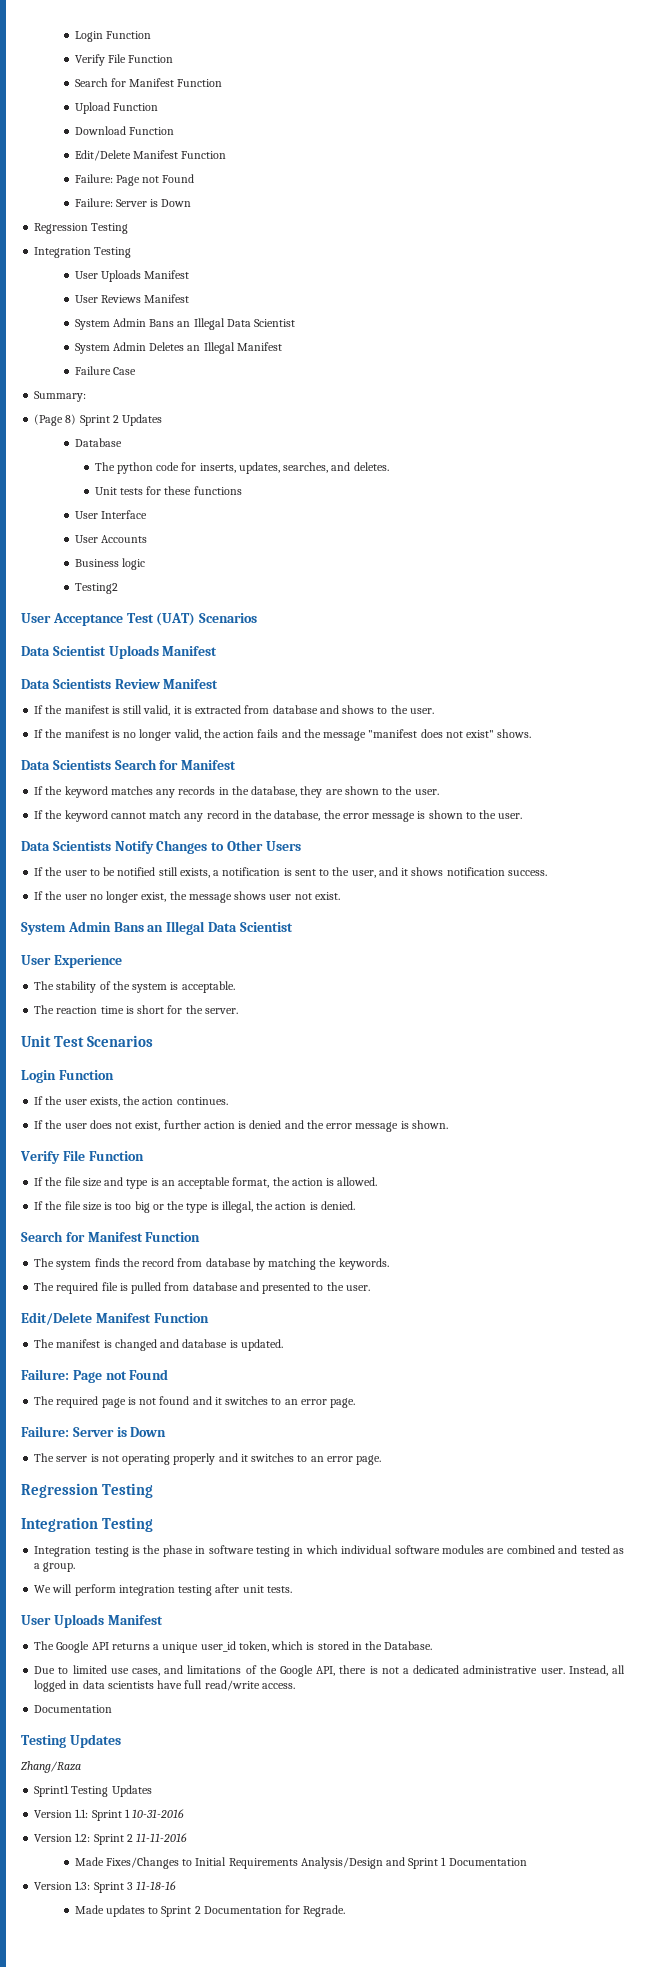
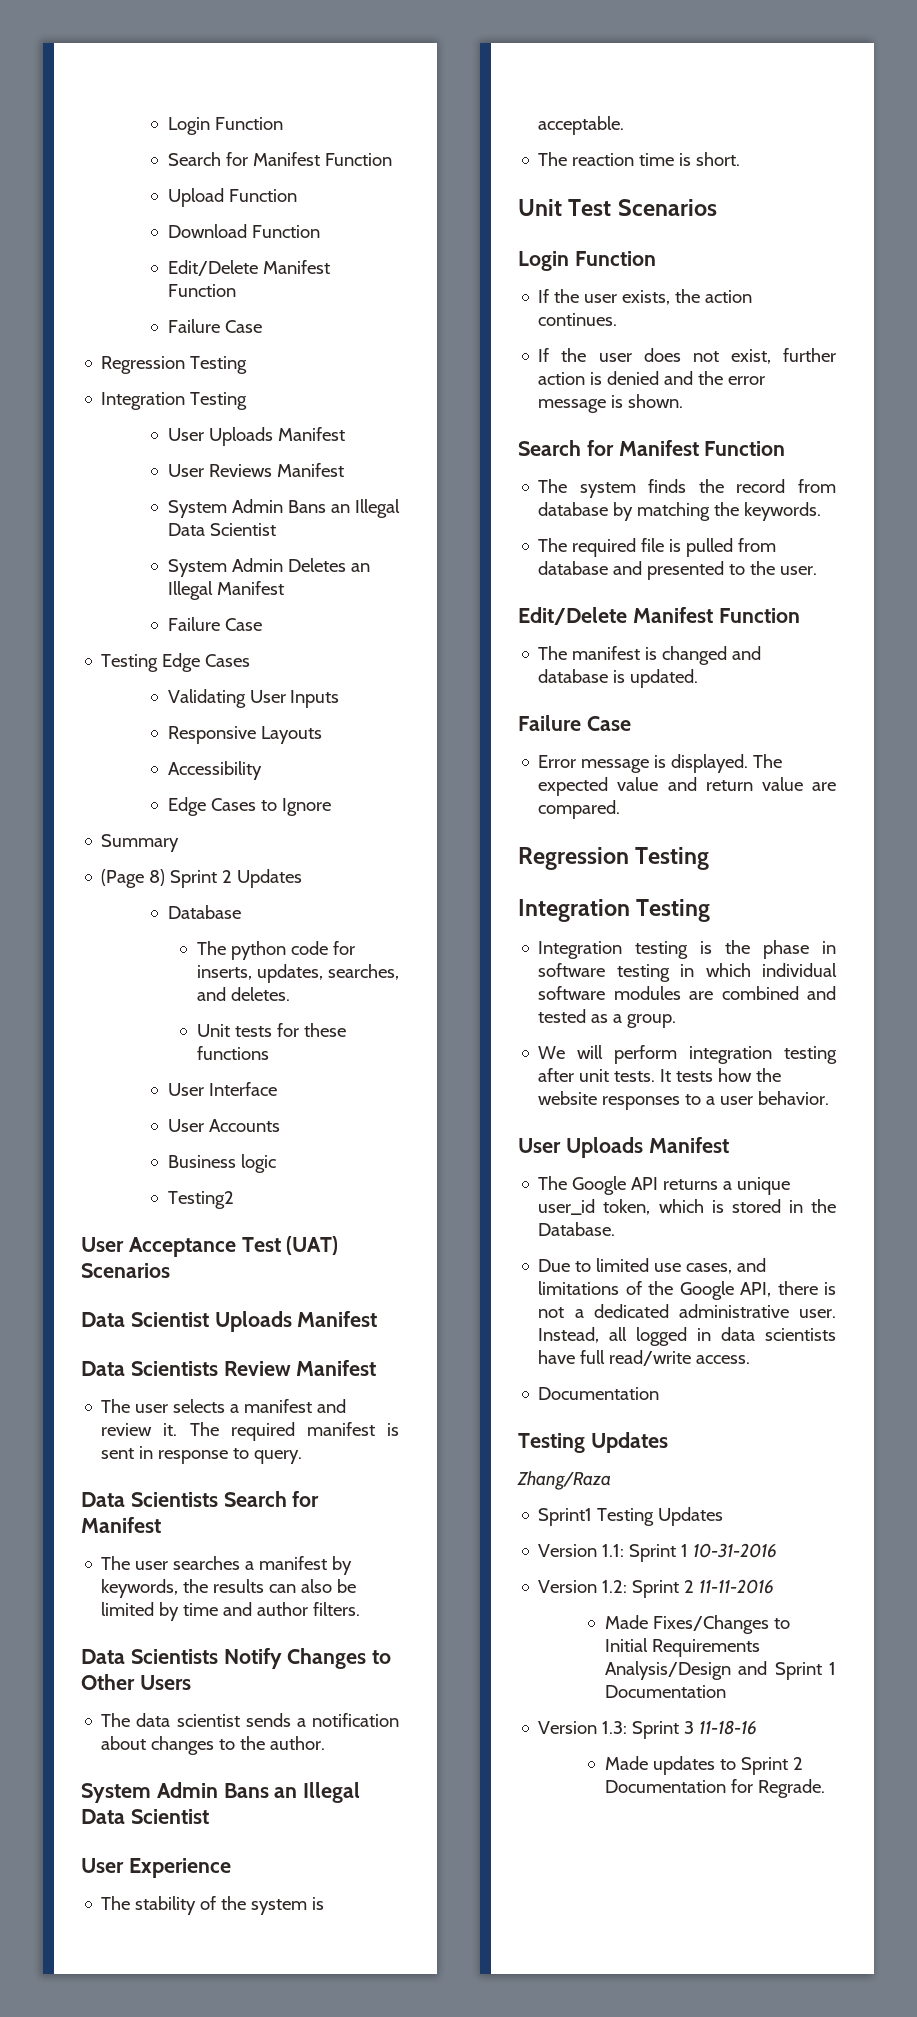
[74,31,151,42] [74,54,174,66] Login Function // Verify File Function -> [167,117,283,135] Login Function
[74,174,195,186] [74,198,192,207] Failure: Page not Found // Failure: Server is Down -> [167,319,262,333] Failure Case
[34,391,87,402] Summary: -> [101,653,251,672] [167,689,340,708] [167,726,322,744] [167,761,262,780] [167,797,331,816] [101,834,180,852] Testing Edge Cases // Validating User Inputs // Responsive Layouts // Accessibility // Edge Cases to Ignore // Summary
[34,705,434,716] [34,729,532,741] If the manifest is still valid, it is extracted from database and shows to the user. // If the manifest is no longer valid, the action fails and the message "manifest does not exist" shows. -> [101,1399,347,1413] [101,1422,399,1441] [101,1446,303,1464] The user selects a manifest and review it. The required manifest is sent in response to query.
[34,786,439,798] [34,810,523,822] If the keyword matches any records in the database, they are shown to the user. // If the keyword cannot match any record in the database, the error message is shown to the user. -> [101,1556,353,1575] [101,1579,357,1598] [101,1602,361,1621] The user searches a manifest by keywords, the results can also be limited by time and author filters.
[34,867,547,878] [34,891,340,903] If the user to be notified still exists, a notification is sent to the user, and it shows notification success. // If the user no longer exist, the message shows user not exist. -> [101,1713,399,1727] [101,1736,326,1755] The data scientist sends a notification about changes to the author.
[137,1005,238,1014] short for the server. -> [696,152,741,166] short.
[20,1150,144,1164] [34,1177,378,1189] [34,1201,355,1213] // Verify File Function // If the file size and type is an acceptable format, the action is allowed. // If the file size is too big or the type is illegal, the action is denied. -> (684, 401) none
[21,1369,169,1383] [34,1396,356,1408] [21,1426,167,1437] [34,1453,382,1465] Failure: Page not Found // The required page is not found and it switches to an error page. // Failure: Server is Down // The server is not operating properly and it switches to an error page. -> [518,715,631,731] [538,754,783,773] [538,777,836,796] [538,800,621,819] Failure Case // Error message is displayed. The expected value and return value are compared.
(292, 1589) none -> [660,1068,782,1082] [538,1091,830,1110] It tests how the website responses to a user behavior.

